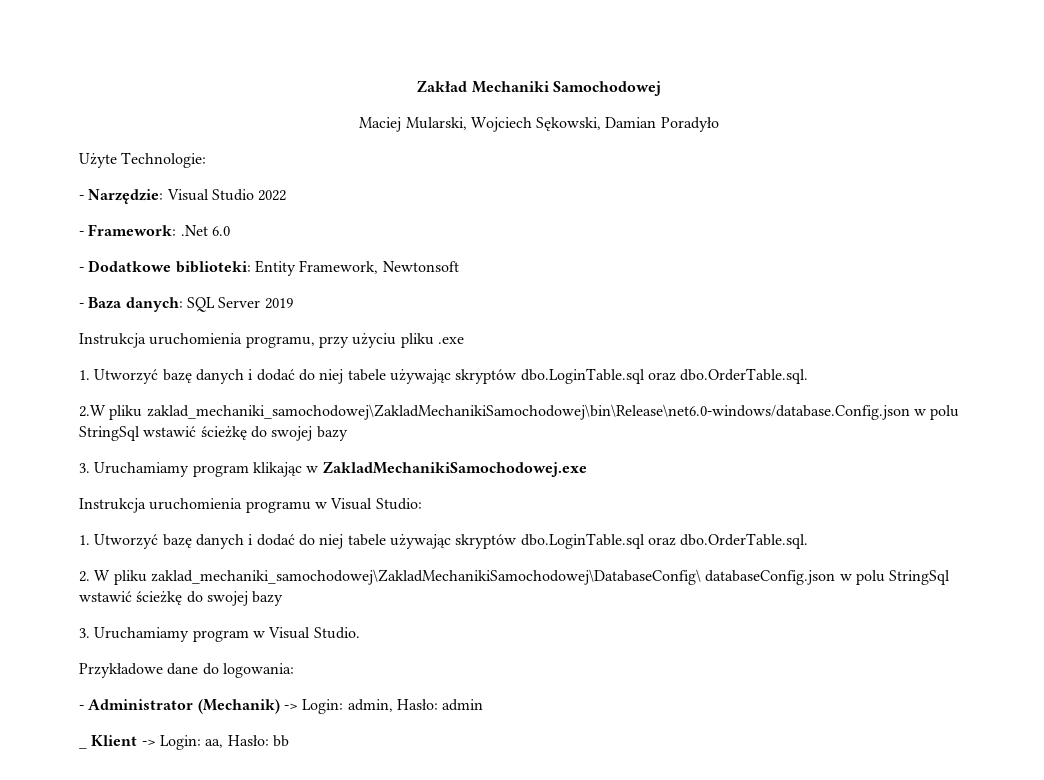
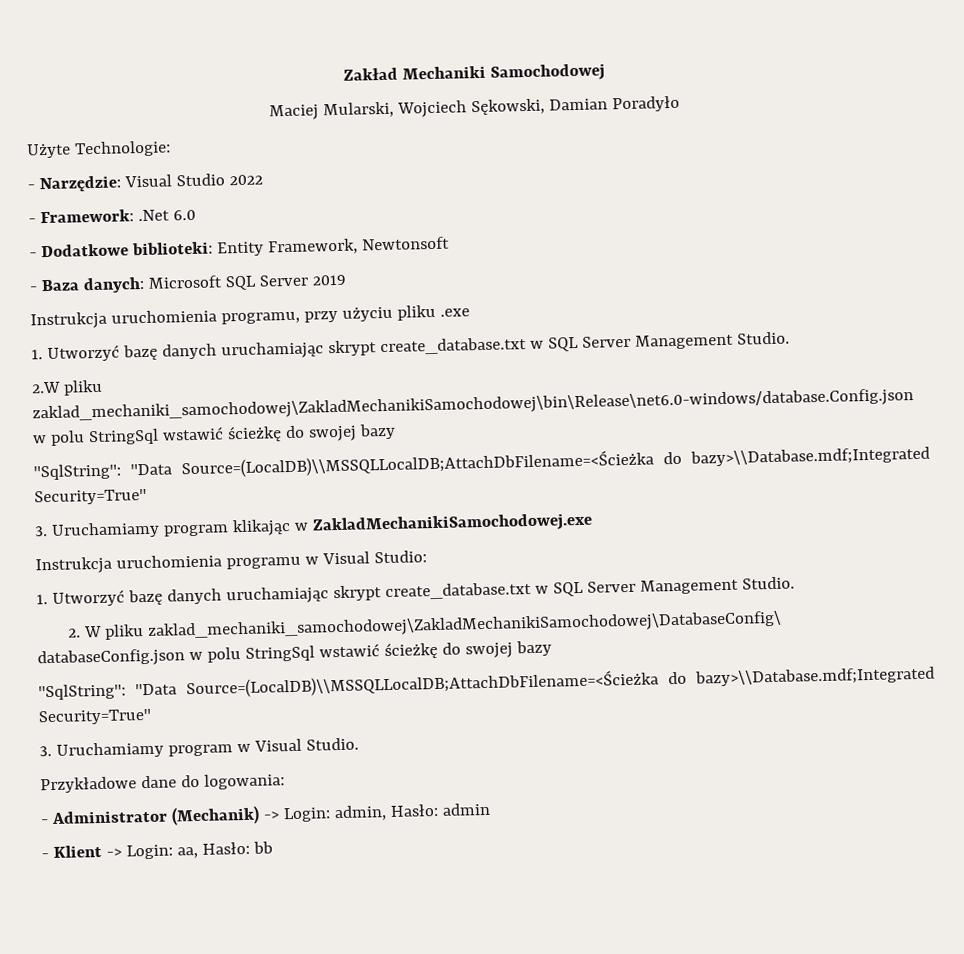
(183, 304) none -> [147,275,223,289] Microsoft
[248,368,809,384] i dodać do niej tabele używając skryptów dbo.LoginTable.sql oraz dbo.OrderTable.sql. -> [220,331,790,360] uruchamiając skrypt create_database.txt w SQL Server Management Studio.
(348, 433) none -> [33,446,930,481] [34,488,147,506] // "SqlString": "Data Source=(LocalDB)\\MSSQLLocalDB;AttachDbFilename=<Ścieżka do bazy>\\Database.mdf;Integrated Security=True"
[248,533,809,549] i dodać do niej tabele używając skryptów dbo.LoginTable.sql oraz dbo.OrderTable.sql. -> [225,576,795,605] uruchamiając skrypt create_database.txt w SQL Server Management Studio.
(284, 598) none -> [38,666,935,701] [38,708,152,726] // "SqlString": "Data Source=(LocalDB)\\MSSQLLocalDB;AttachDbFilename=<Ścieżka do bazy>\\Database.mdf;Integrated Security=True"
[79,746,87,749] _ -> [41,853,49,859] -

